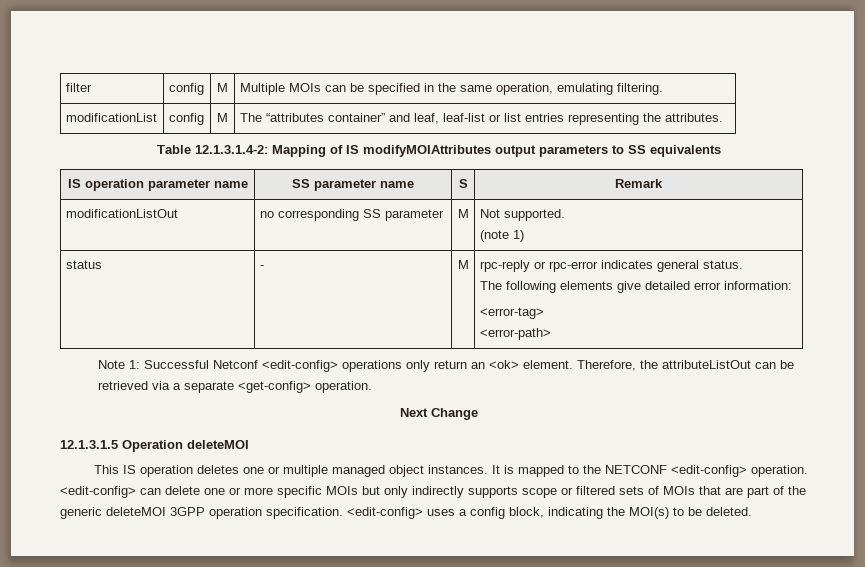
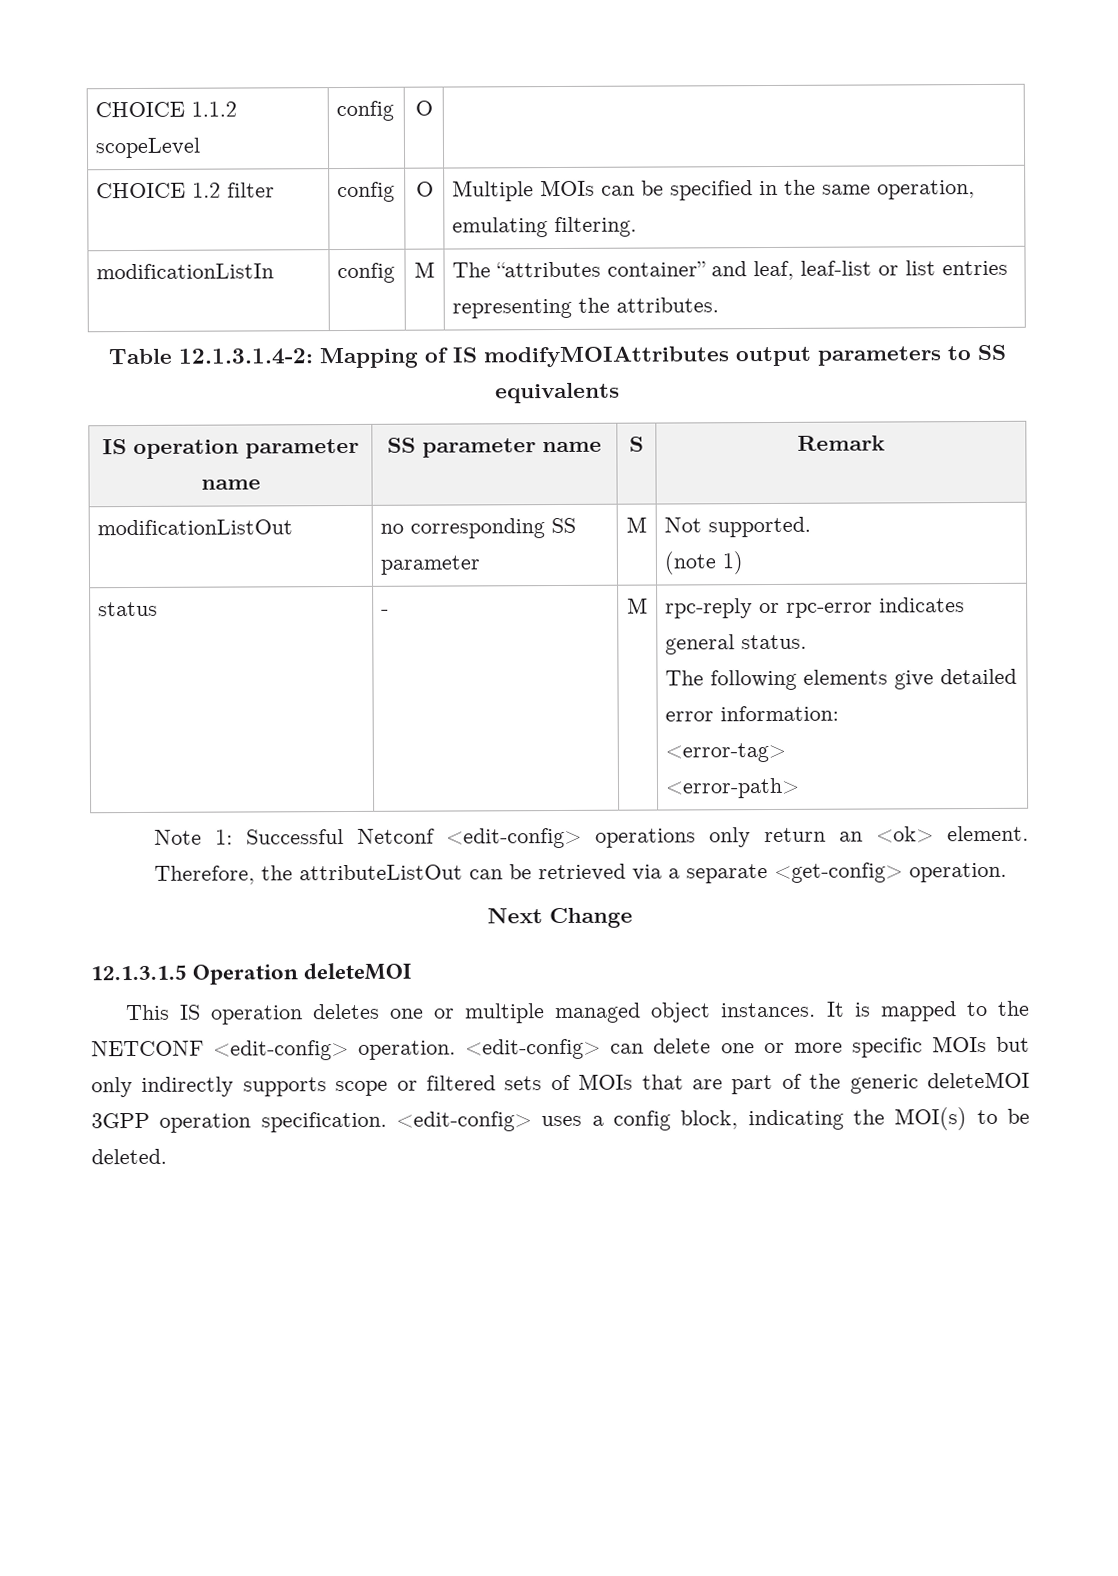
(65, 87) none -> [95,101,238,118] [95,137,202,159] [336,100,395,122] [414,100,433,116] [96,182,222,199] CHOICE 1.1.2 scopeLevel | config | O | // CHOICE 1.2
[217,83,228,92] M -> [415,181,434,197] O
[65,113,157,122] modificationList -> [96,263,275,280] modificationListIn

